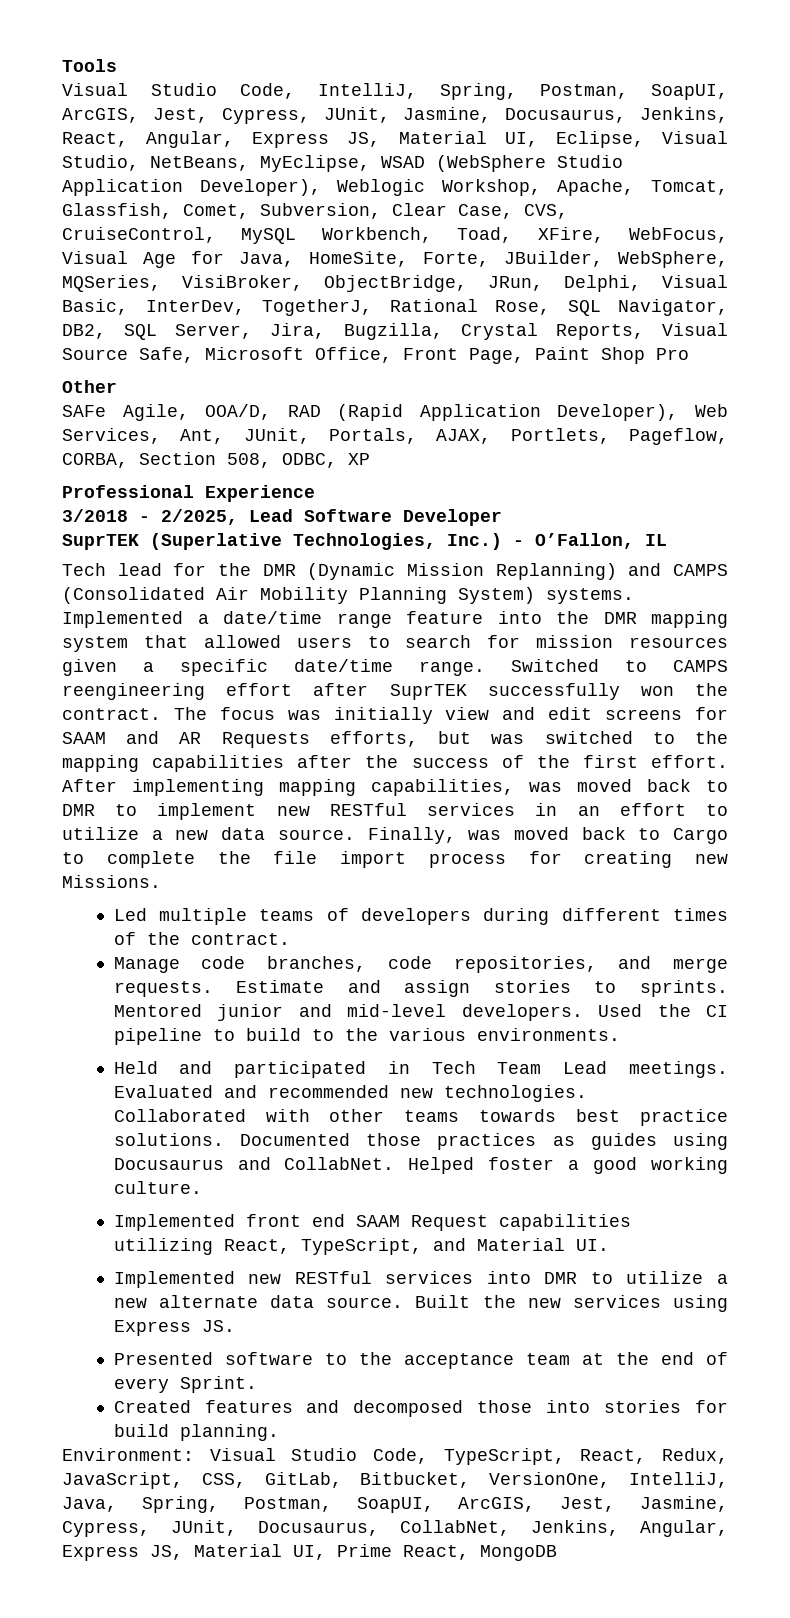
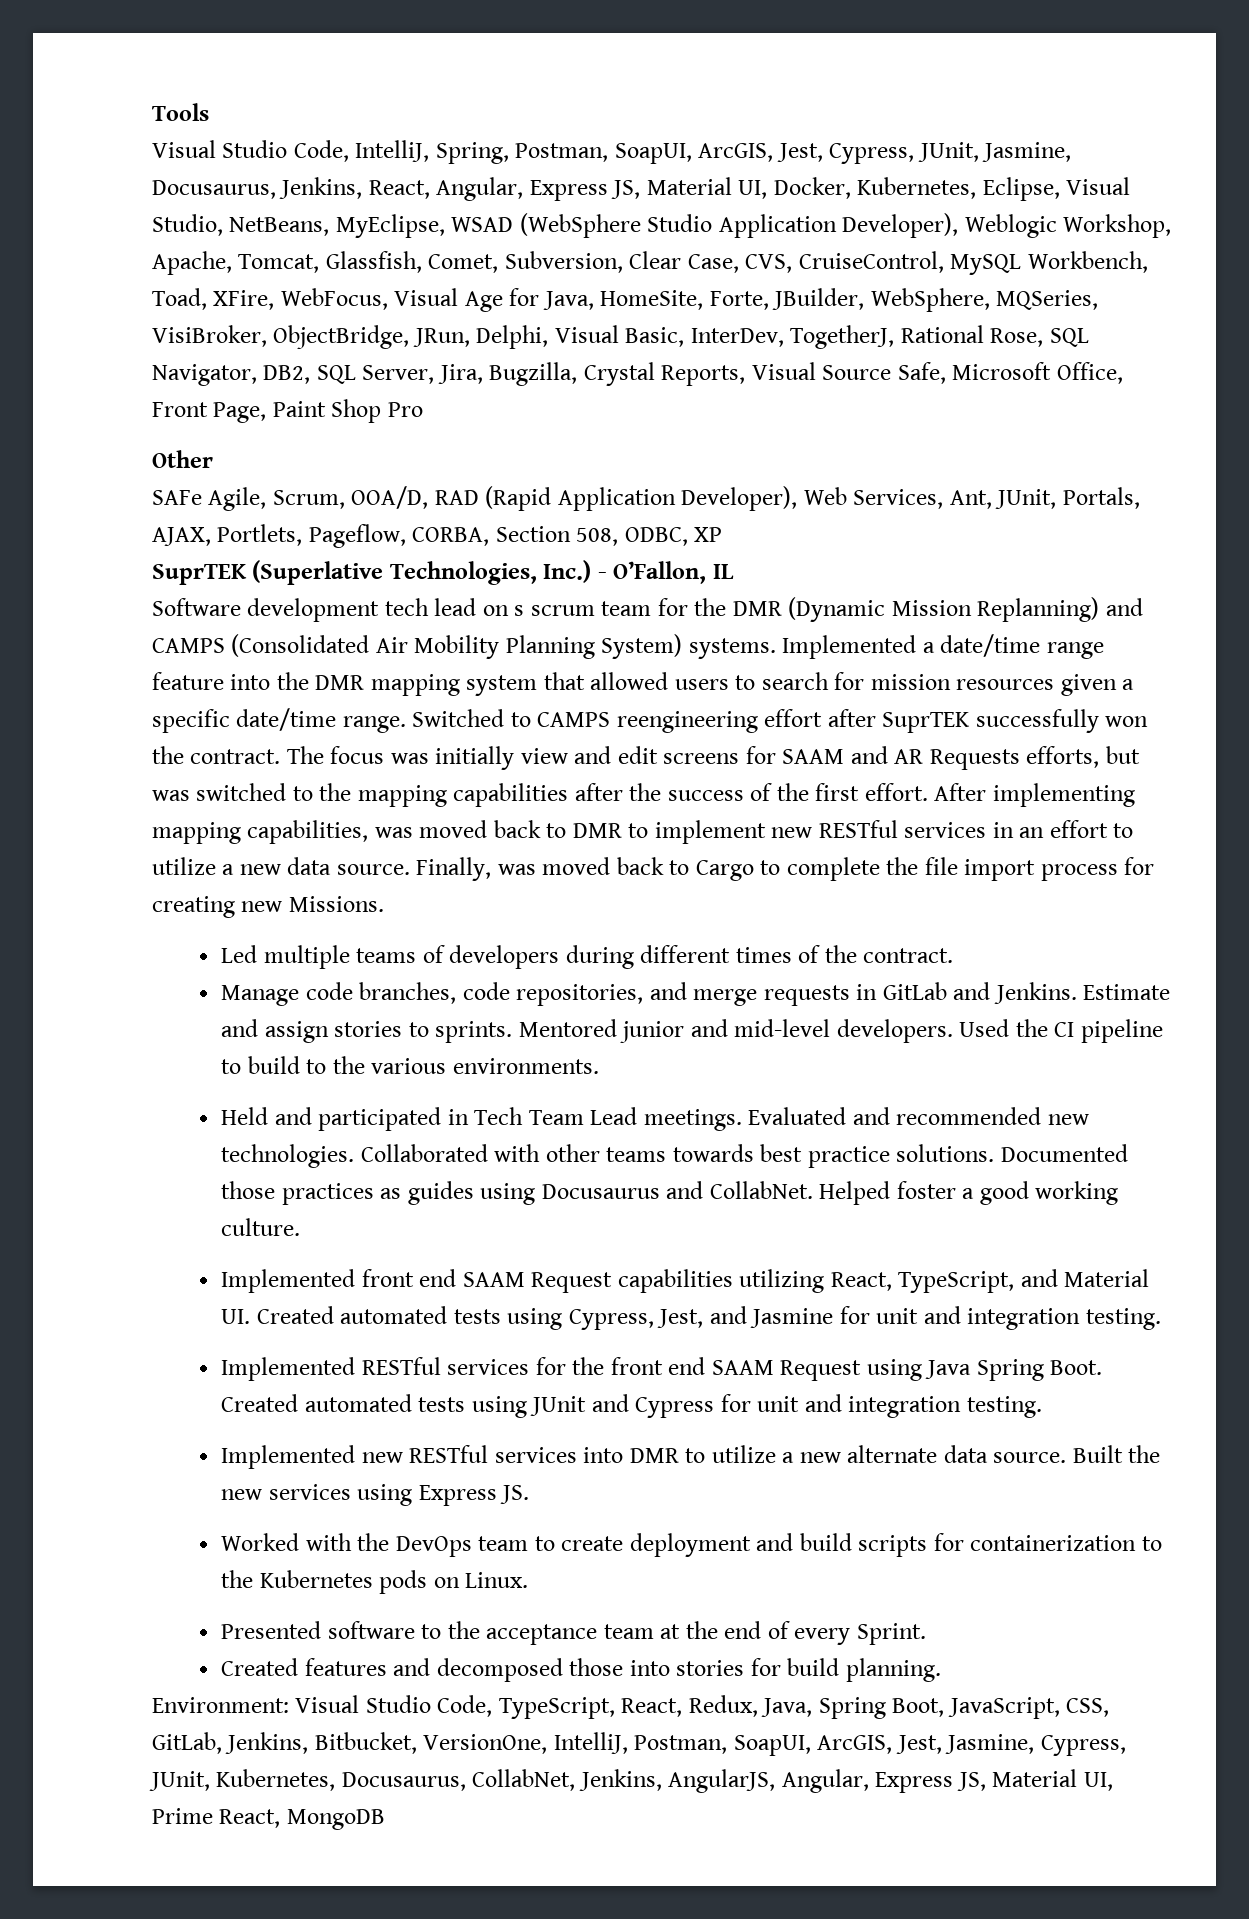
(538, 139) none -> [773,177,977,199] Docker, Kubernetes,
(189, 412) none -> [272,490,345,509] Scrum,
[62,485,315,502] [62,509,502,526] // Professional Experience // 3/2018 - 2/2025, Lead Software Developer -> (723, 534) none
[62,563,162,576] Tech lead -> [152,598,652,622] Software development tech lead on s scrum team
[113,981,213,997] requests. -> [763,982,1077,1006] requests in GitLab and Jenkins.
(609, 1245) none -> [256,1306,1161,1330] [221,1357,1103,1381] [221,1394,1042,1418] Created automated tests using Cypress, Jest, and Jasmine for unit and integration testing. // Implemented RESTful services for the front end SAAM Request using Java Spring Boot. Created automated tests using JUnit and Cypress for unit and integration testing.
(235, 1326) none -> [221,1533,1162,1557] [221,1570,529,1594] // Worked with the DevOps team to create deployment and build scripts for containerization to the Kubernetes pods on Linux.
(728, 1456) none -> [761,1697,945,1719] Java, Spring Boot,
(342, 1480) none -> [225,1732,309,1754] Jenkins,
[62,1496,219,1513] Java, Spring, -> (628, 1743) none
(237, 1528) none -> [216,1769,336,1791] Kubernetes,
(619, 1528) none -> [668,1769,776,1793] AngularJS,

